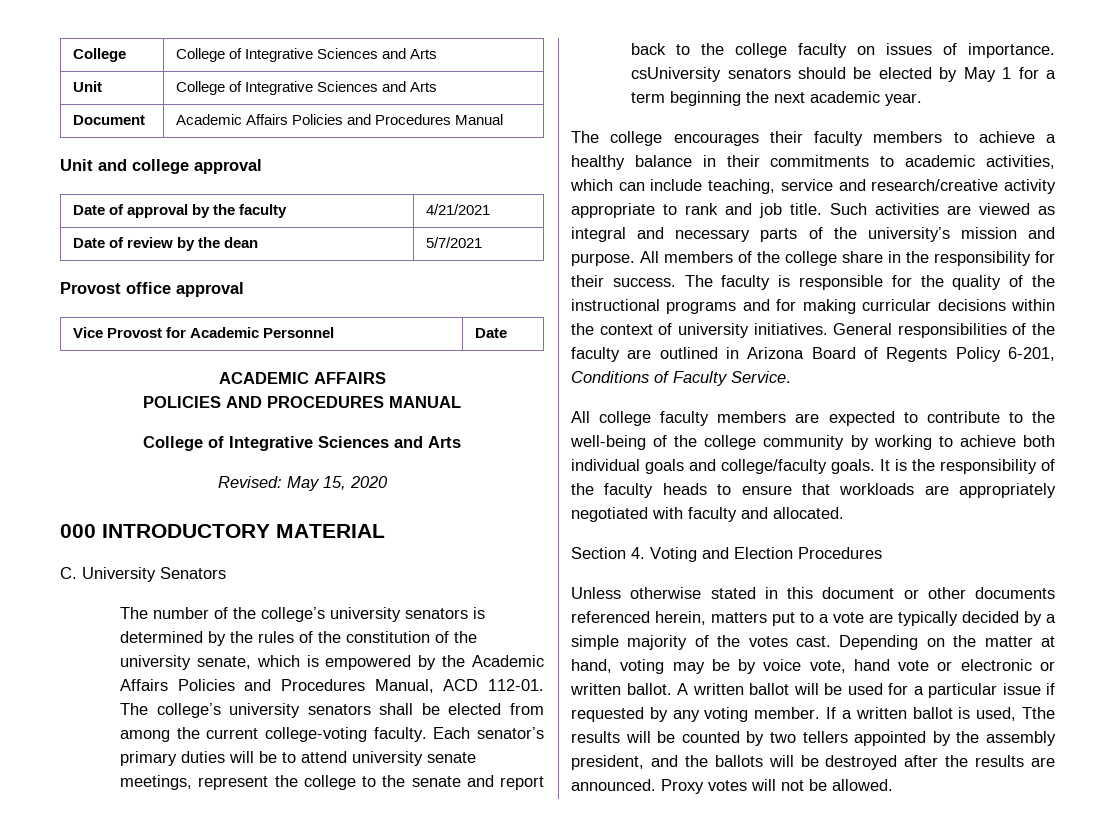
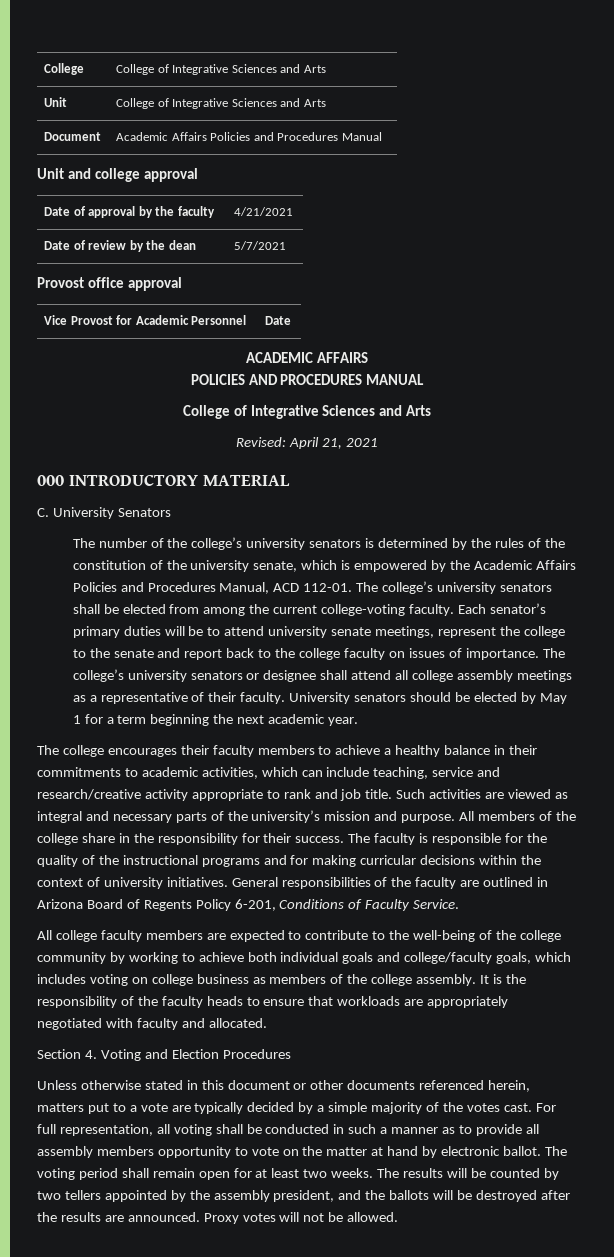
[286,476,388,491] May 15, 2020 -> [289,437,378,449] April 21, 2021
[631,67,722,82] csUniversity -> [542,648,565,658] [72,669,572,682] [72,692,351,704] The college’s university senators or designee shall attend all college assembly meetings as a representative of their faculty. University
[831,459,875,474] goals. -> [496,952,572,964] [37,974,477,986] goals, which includes voting on college business as members of the college assembly.
[839,635,1055,650] [571,659,1055,674] [570,683,1055,698] [571,707,1055,722] Depending on the matter at hand, voting may be by voice vote, hand vote or electronic or written ballot. A written ballot will be used for a particular issue if requested by any voting member. If a written ballot is used, Tthe -> [535,1103,556,1112] [37,1124,539,1136] [37,1146,567,1158] [37,1168,400,1180] For full representation, all voting shall be conducted in such a manner as to provide all assembly members opportunity to vote on the matter at hand by electronic ballot. The voting period shall remain open for at least two weeks. The

